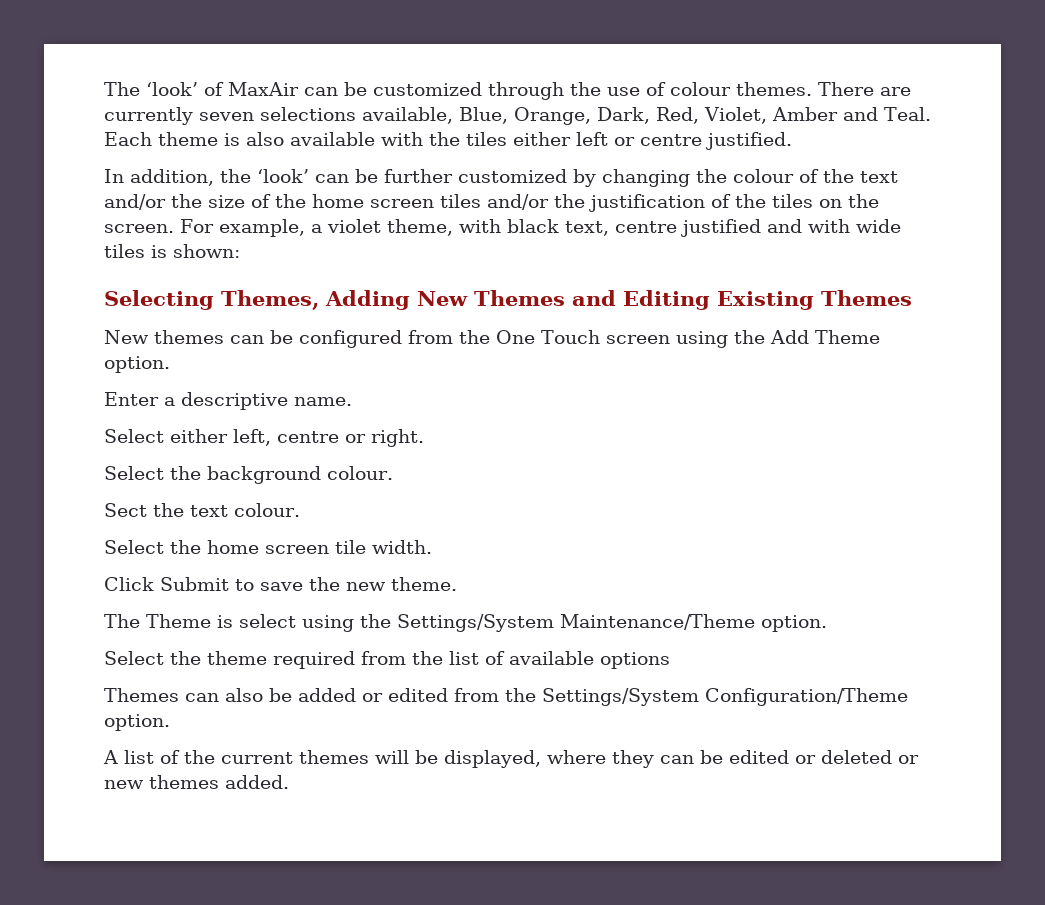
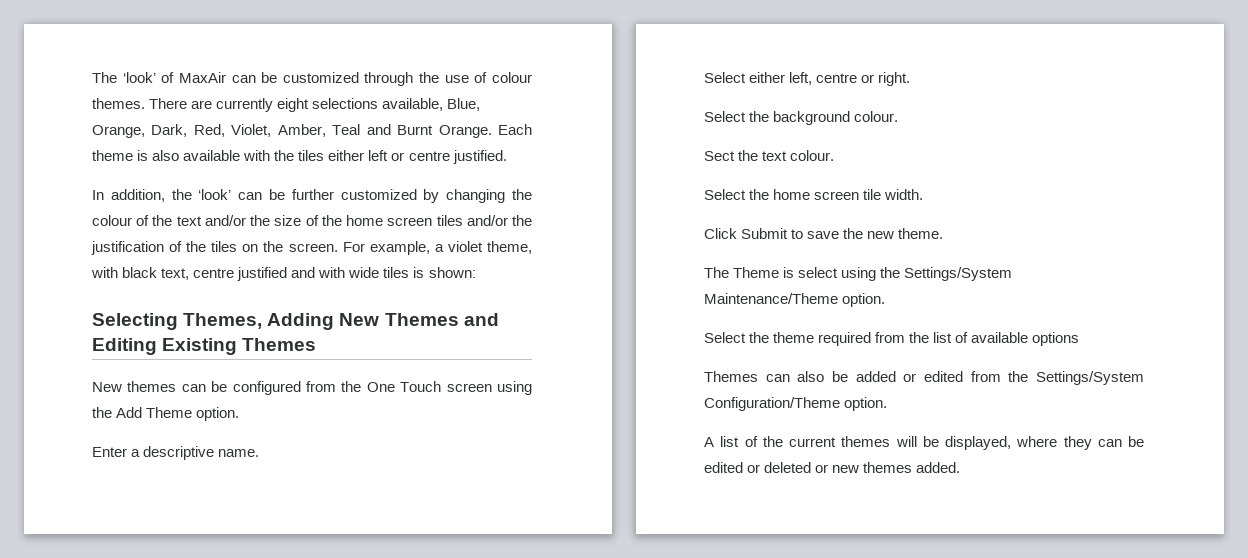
[199,112,254,121] seven -> [277,98,310,112] eight
[772,107,931,121] Amber and Teal. -> [277,124,492,138] Amber, Teal and Burnt Orange.

